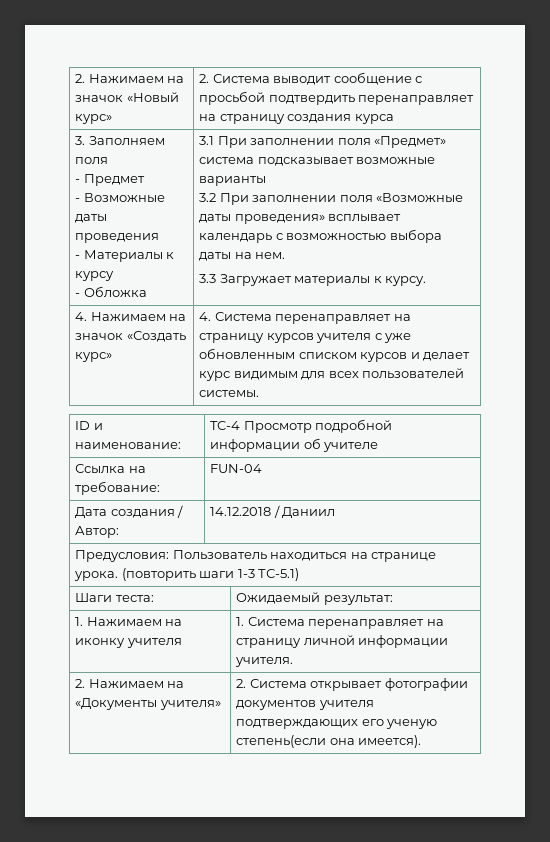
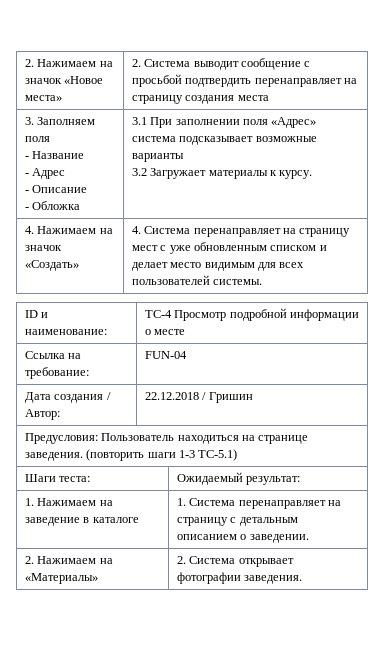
[126,92,179,103] [75,114,113,124] «Новый курс» -> [64,76,104,84] [24,95,62,101] «Новое места»
[354,114,394,124] курса -> [237,95,269,101] места
[83,174,145,186] [75,193,165,203] [75,214,108,223] [75,233,160,243] [75,250,175,262] [75,271,115,281] Предмет // - Возможные даты проведения // - Материалы к курсу -> [32,151,85,159] [24,168,66,179] [24,185,88,193] Название // - Адрес // - Описание
[374,136,447,148] «Предмет» -> [271,117,317,128] «Адрес»
[219,193,464,205] [199,214,402,224] [199,229,442,243] [199,252,286,261] [199,274,217,283] При заполнении поля «Возможные даты проведения» всплывает календарь с возможностью выбора даты на нем. // 3.3 -> (147, 172) none
[126,331,186,342] [75,352,113,362] «Создать курс» -> [24,260,79,271] «Создать»
[266,333,372,343] курсов учителя -> [131,245,158,251] мест
[360,352,408,362] курсов -> (317, 248) none
[199,371,231,381] курс -> [170,262,202,268] место
[303,438,379,452] об учителе -> [144,329,186,335] о месте
[210,505,336,519] 14.12.2018 / Даниил -> [144,392,253,403] 22.12.2018 / Гришин
[74,571,119,581] урока. -> [24,452,83,461] заведения.
[75,638,182,648] иконку учителя -> [24,517,139,526] заведение в каталоге
[303,635,449,648] [235,657,294,667] [75,679,185,688] [75,698,221,710] личной информации учителя. // 2. Нажимаем на «Документы учителя» -> [230,517,298,526] [176,534,309,543] [24,556,113,564] [24,573,98,584] с детальным описанием о заведении. // 2. Нажимаем на «Материалы»
[236,700,374,710] [236,719,438,729] [236,735,422,748] документов учителя подтверждающих его ученую степень(если она имеется). -> [244,575,303,584] заведения.

